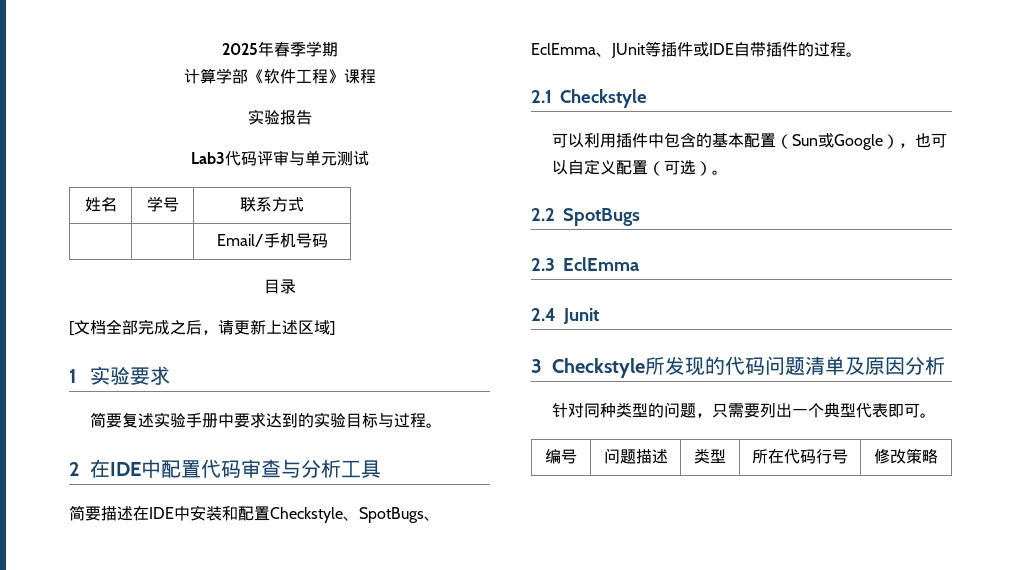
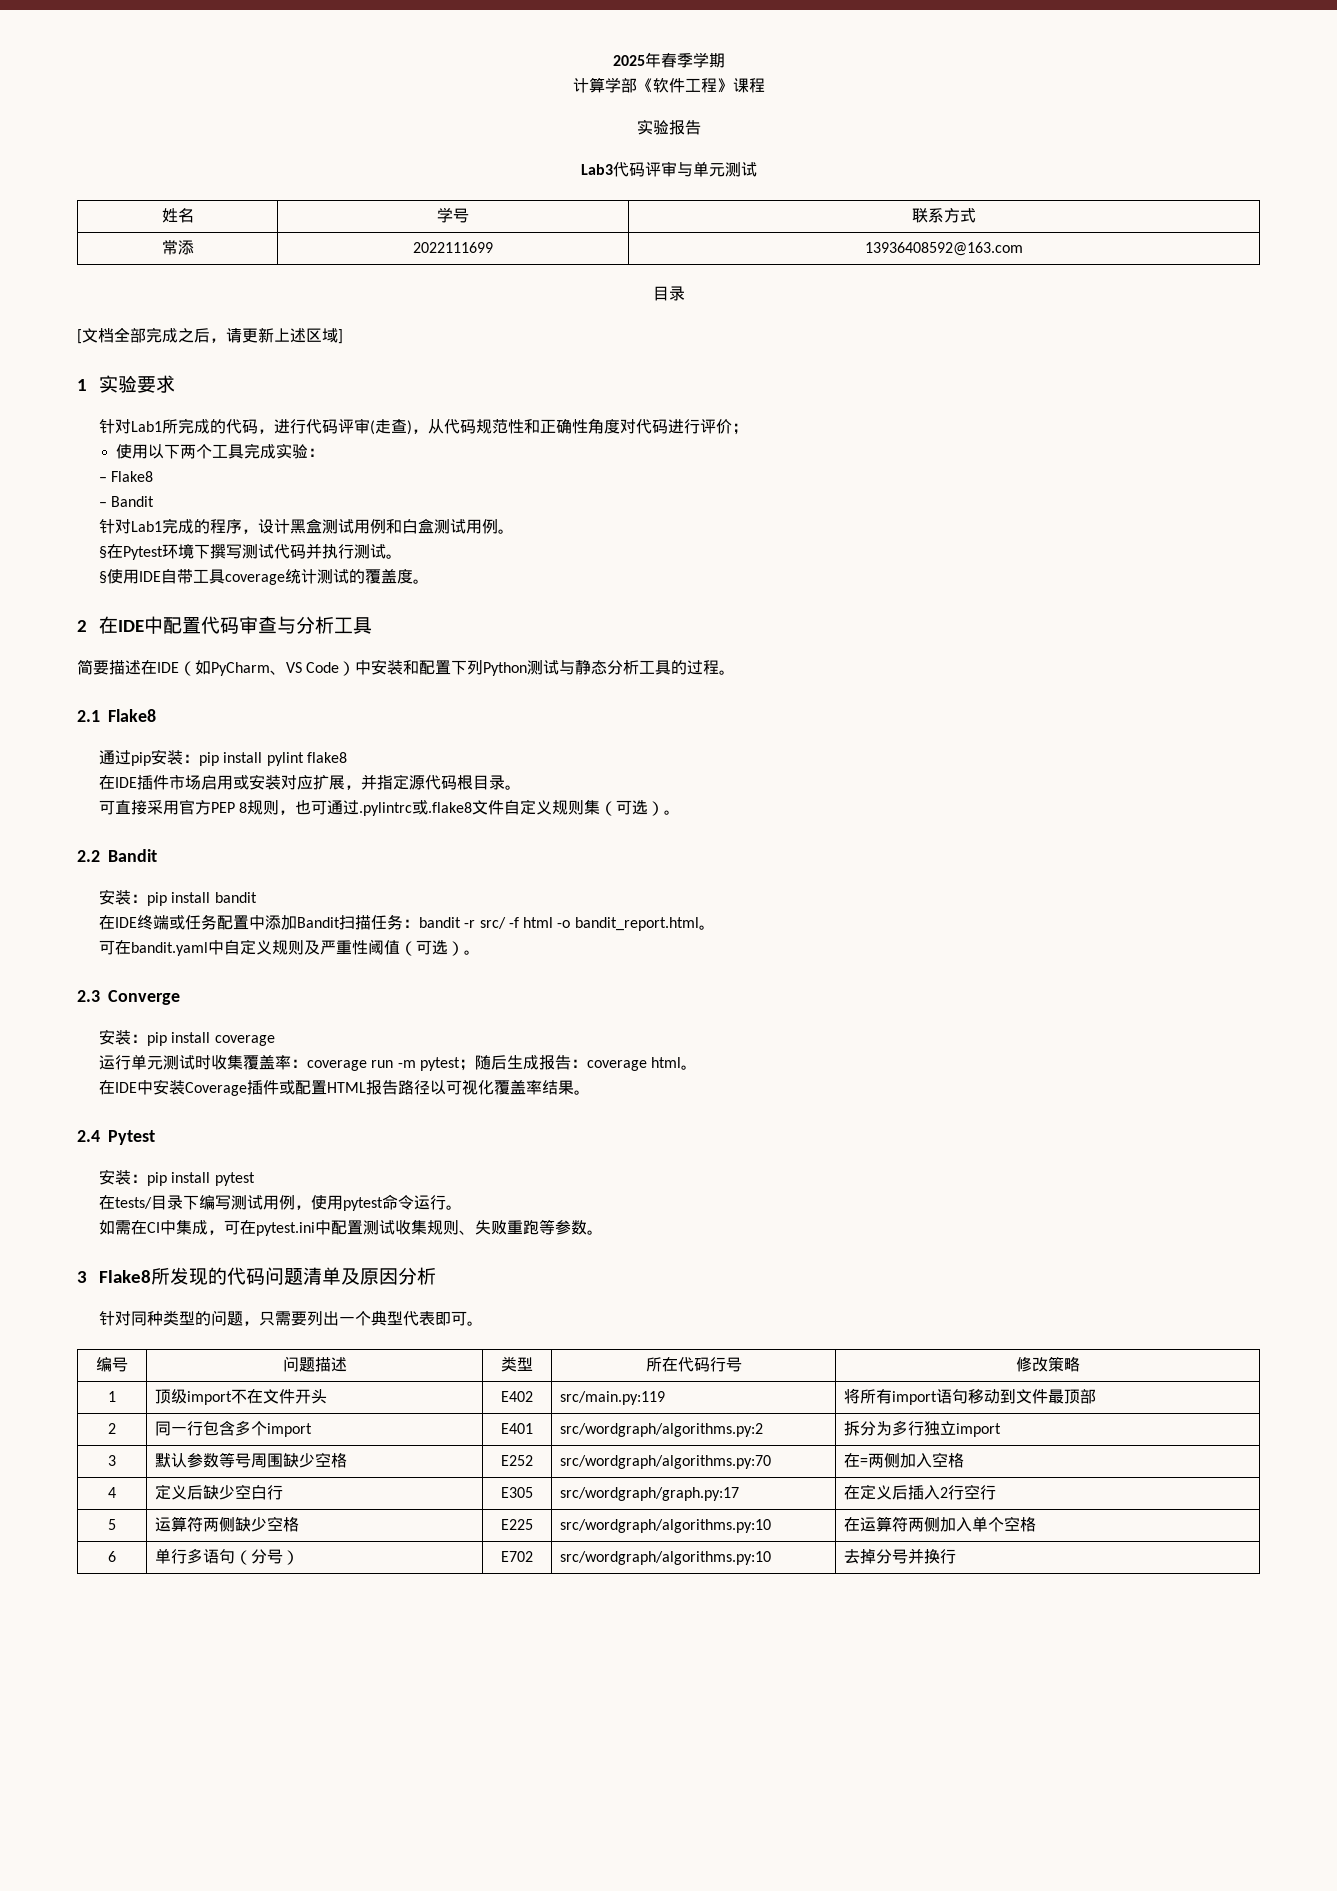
[216,233,328,248] | | Email/手机号码 -> [161,240,194,255] [413,242,493,253] [864,242,1023,256] 常添 | 2022111699 | 13936408592@163.com
[90,412,427,428] 简要复述实验手册中要求达到的实验目标与过程 -> [98,418,748,435] [116,443,325,459] [98,471,154,482] [98,496,155,507] [98,518,514,534] [98,543,402,560] [98,569,413,585] 针对Lab1所完成的代码，进行代码评审(走查)，从代码规范性和正确性角度对代码进行评价； // 使用以下两个工具完成实验： // – Flake8 // – Bandit // 针对Lab1完成的程序，设计黑盒测试用例和白盒测试用例。 // §在Pytest环境下撰写测试代码并执行测试。 // §使用IDE自带工具coverage统计测试的覆盖度
[174,505,440,523] [531,41,862,58] [531,89,647,108] [552,132,948,150] [552,159,729,176] [531,208,640,226] [531,257,639,271] [531,308,599,324] [531,358,646,378] 中安装和配置Checkstyle、SpotBugs、EclEmma、JUnit等插件或IDE自带插件的过程。 // 2.1 Checkstyle // 可以利用插件中包含的基本配置（Sun或Google），也可以自定义配置（可选）。 // 2.2 SpotBugs // 2.3 EclEmma // 2.4 Junit // 3 Checkstyle -> [179,659,736,676] [77,709,156,722] [98,749,347,766] [98,774,521,790] [98,799,681,816] [77,849,157,862] [98,889,257,906] [98,914,715,931] [98,939,480,956] [77,990,180,1005] [98,1029,275,1046] [98,1054,698,1071] [98,1079,590,1096] [77,1130,155,1145] [98,1169,255,1186] [98,1194,462,1211] [98,1219,603,1236] [77,1270,151,1283] （如PyCharm、VS Code）中安装和配置下列Python测试与静态分析工具的过程。 // 2.1 Flake8 // 通过pip安装：pip install pylint flake8 // 在IDE插件市场启用或安装对应扩展，并指定源代码根目录。 // 可直接采用官方PEP 8规则，也可通过.pylintrc或.flake8文件自定义规则集（可选）。 // 2.2 Bandit // 安装：pip install bandit // 在IDE终端或任务配置中添加Bandit扫描任务：bandit -r src/ -f html -o bandit_report.html。 // 可在bandit.yaml中自定义规则及严重性阈值（可选）。 // 2.3 Converge // 安装：pip install coverage // 运行单元测试时收集覆盖率：coverage run -m pytest；随后生成报告：coverage html。 // 在IDE中安装Coverage插件或配置HTML报告路径以可视化覆盖率结果。 // 2.4 Pytest // 安装：pip install pytest // 在tests/目录下编写测试用例，使用pytest命令运行。 // 如需在CI中集成，可在pytest.ini中配置测试收集规则、失败重跑等参数。 // 3 Flake8
(938, 456) none -> [108,1391,116,1402] [154,1389,327,1405] [501,1391,533,1402] [559,1391,665,1405] [843,1388,1096,1405] [108,1423,116,1434] [154,1420,312,1437] [501,1423,533,1434] [559,1423,763,1437] [843,1420,1001,1437] [108,1455,116,1466] [154,1452,347,1468] [501,1455,533,1466] [559,1455,771,1469] [843,1452,964,1468] [108,1487,116,1498] [154,1484,283,1500] [501,1487,533,1498] [559,1487,739,1501] [843,1484,996,1500] [108,1519,116,1530] [154,1516,299,1532] [501,1519,533,1530] [559,1519,771,1533] [843,1516,1036,1532] [108,1551,116,1562] [154,1548,299,1565] [501,1551,533,1562] [559,1551,771,1565] [843,1548,956,1564] // 1 | 顶级import不在文件开头 | E402 | src/main.py:119 | 将所有import语句移动到文件最顶部 // 2 | 同一行包含多个import | E401 | src/wordgraph/algorithms.py:2 | 拆分为多行独立import // 3 | 默认参数等号周围缺少空格 | E252 | src/wordgraph/algorithms.py:70 | 在=两侧加入空格 // 4 | 定义后缺少空白行 | E305 | src/wordgraph/graph.py:17 | 在定义后插入2行空行 // 5 | 运算符两侧缺少空格 | E225 | src/wordgraph/algorithms.py:10 | 在运算符两侧加入单个空格 // 6 | 单行多语句（分号） | E702 | src/wordgraph/algorithms.py:10 | 去掉分号并换行

